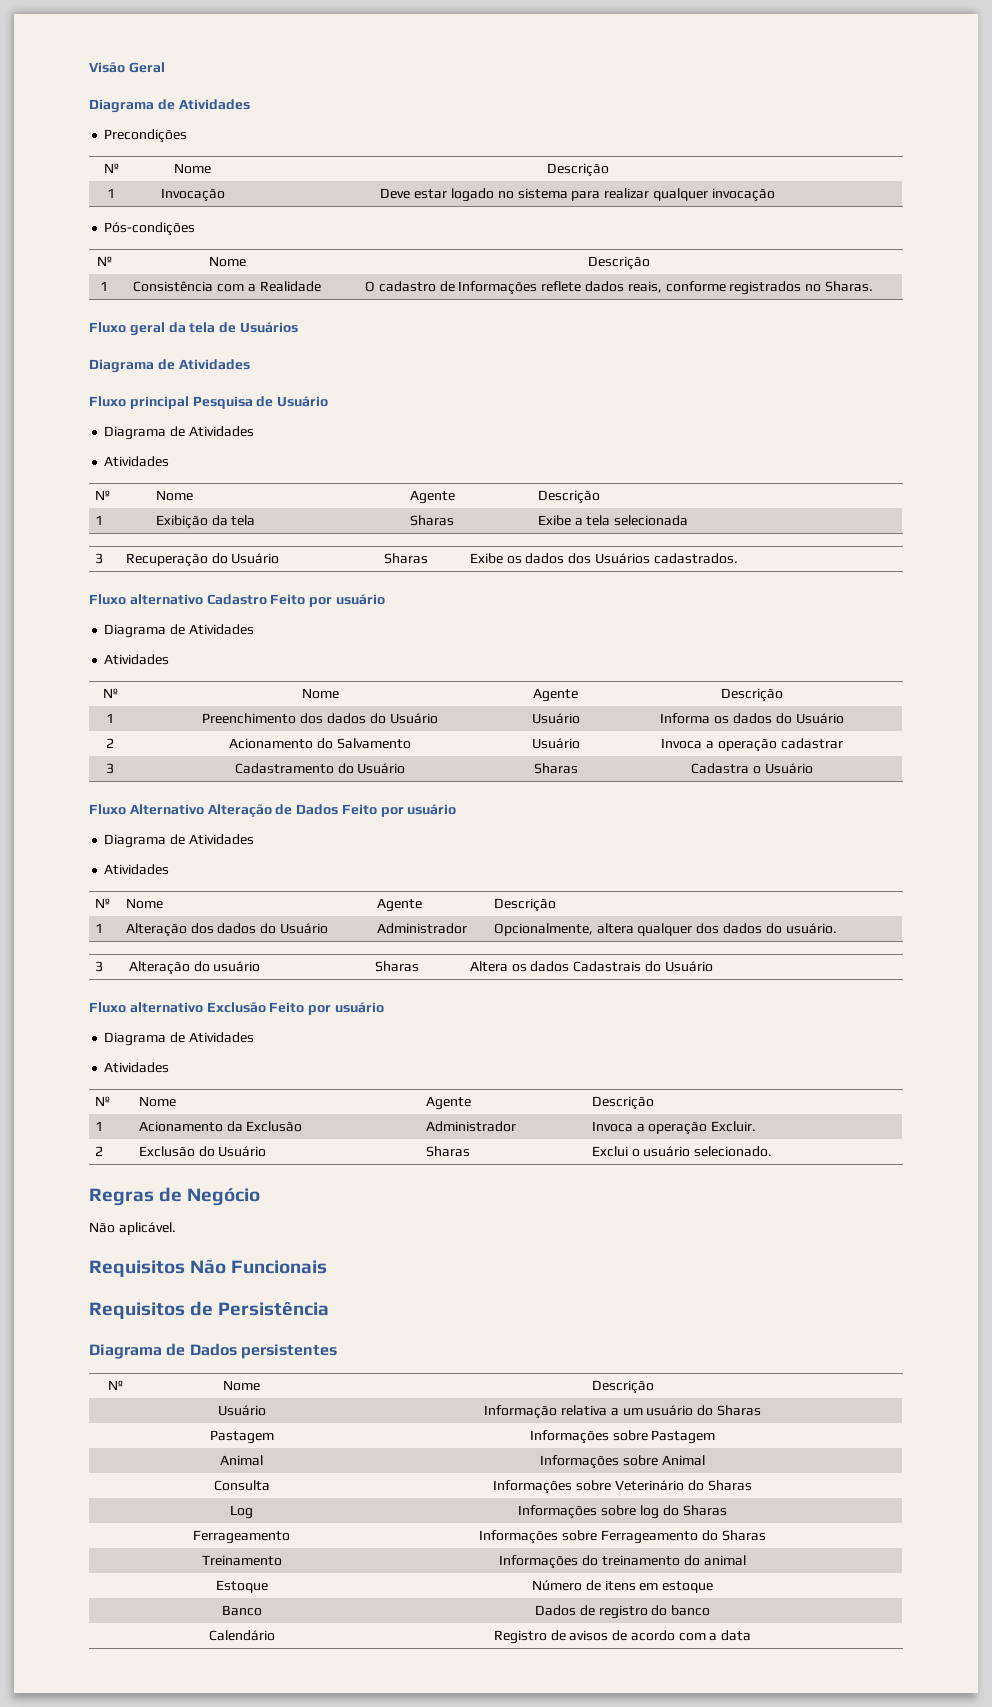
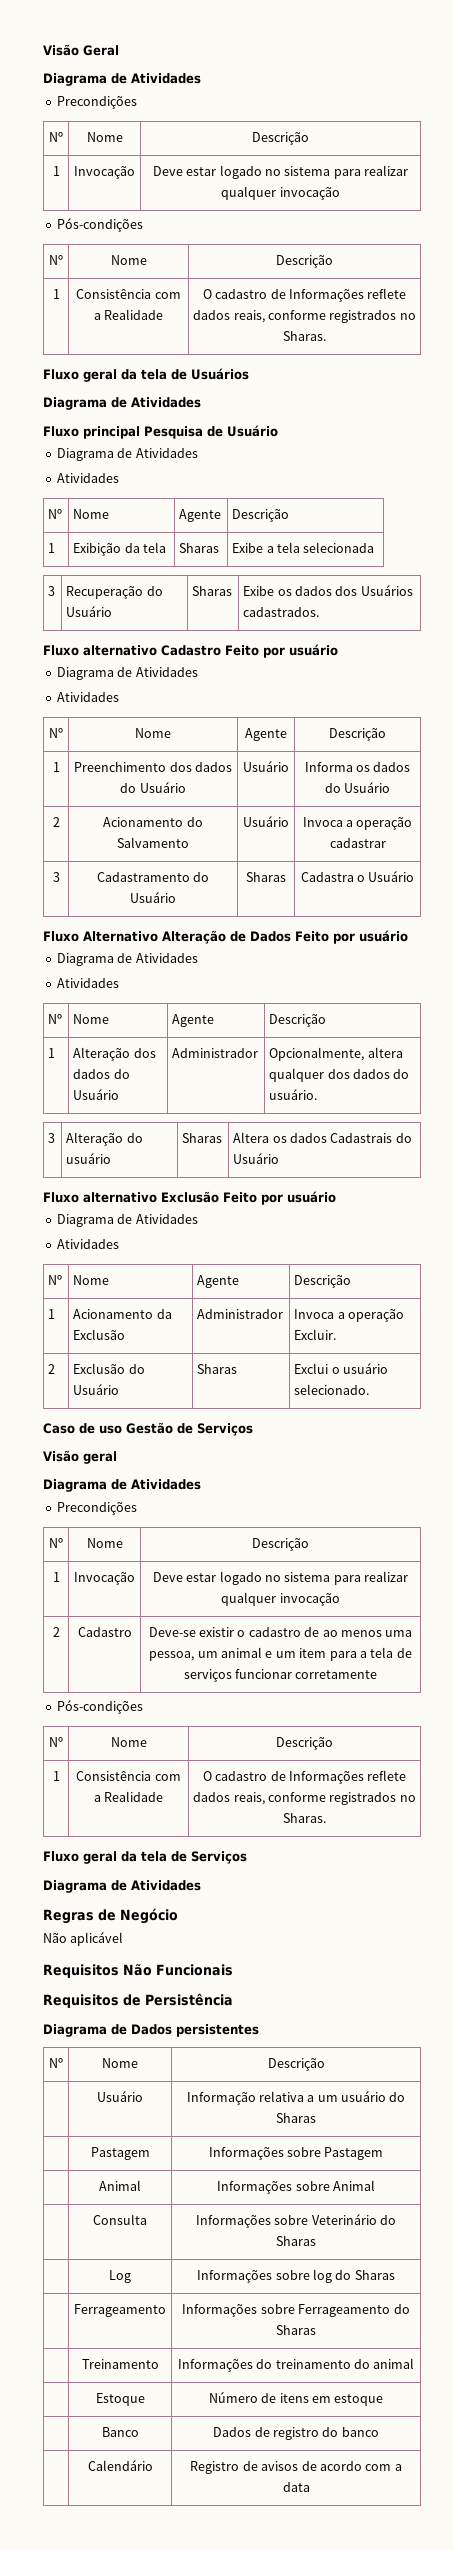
(773, 1151) none -> [43,1422,253,1436] [43,1450,117,1464] [43,1479,201,1492] [56,1502,137,1515] [49,1538,63,1548] [86,1538,123,1548] [252,1538,309,1551] [52,1572,60,1582] [74,1572,135,1585] [152,1571,409,1585] [221,1592,340,1606] [52,1627,60,1637] [77,1627,132,1637] [148,1627,413,1637] [149,1647,412,1661] [183,1669,378,1682] [56,1700,143,1714] [49,1737,63,1747] [110,1737,147,1747] [276,1737,333,1750] [52,1771,60,1781] [76,1771,181,1781] [93,1791,164,1802] [202,1770,407,1784] [193,1792,416,1805] [283,1813,326,1823] [43,1851,247,1864] [43,1880,201,1893] // Caso de uso Gestão de Serviços // Visão geral // Diagrama de Atividades // Precondições // Nº | Nome | Descrição // 1 | Invocação | Deve estar logado no sistema para realizar qualquer invocação // 2 | Cadastro | Deve-se existir o cadastro de ao menos uma pessoa, um animal e um item para a tela de serviços funcionar corretamente // Pós-condições // Nº | Nome | Descrição // 1 | Consistência com a Realidade | O cadastro de Informações reflete dados reais, conforme registrados no Sharas. // Fluxo geral da tela de Serviços // Diagrama de Atividades
[118,1222,176,1235] aplicável. -> [70,1932,124,1946] aplicável

